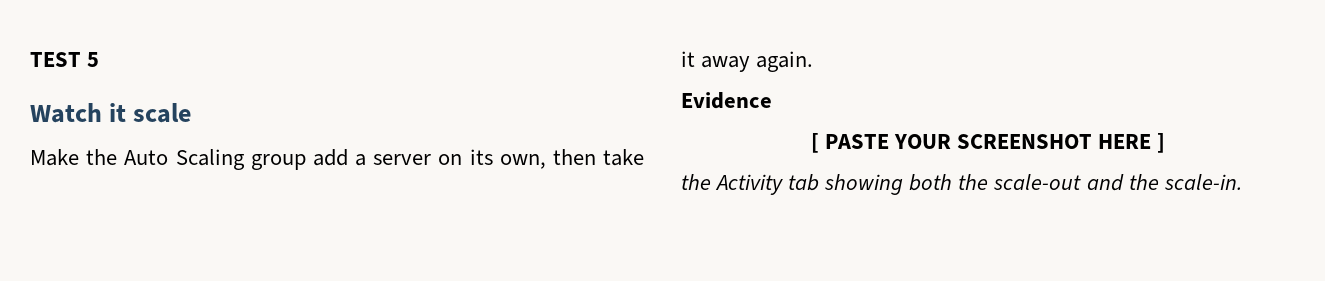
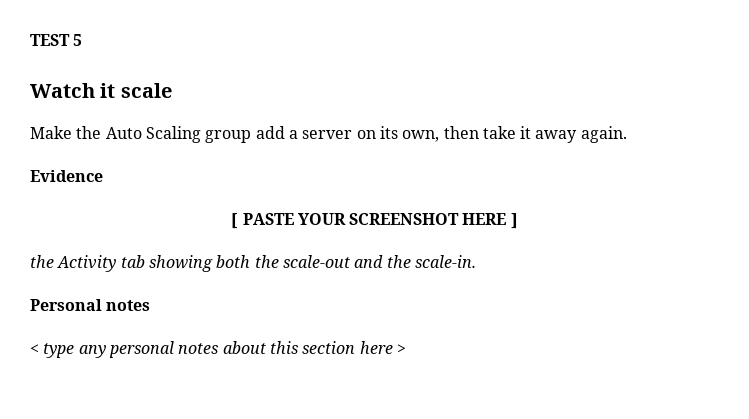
(1242, 182) none -> [30,299,151,311] [30,341,406,358] // Personal notes // < type any personal notes about this section here >

